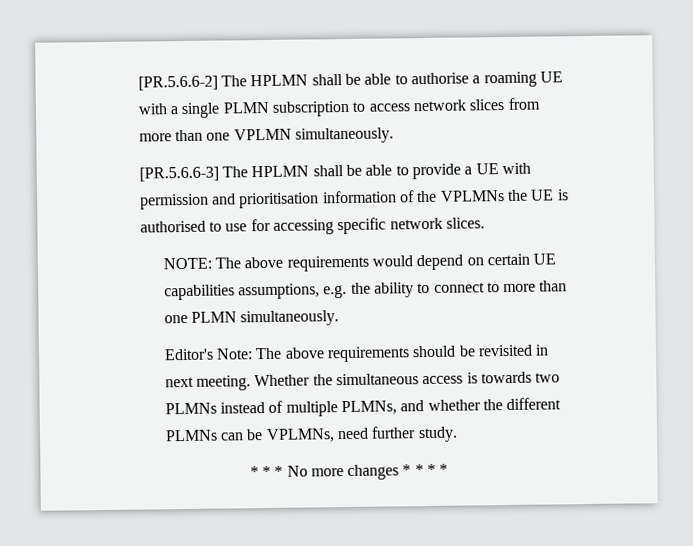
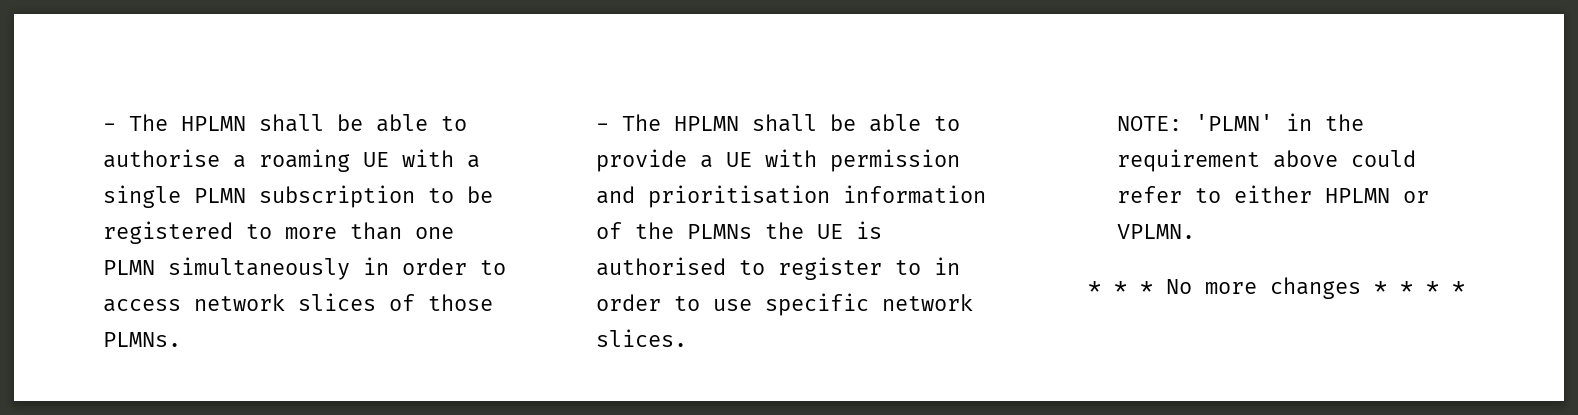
[137,75,218,91] [PR.5.6.6-2] -> [102,123,116,131] -
[368,97,540,112] [138,127,395,144] [138,166,219,182] access network slices from more than one VPLMN simultaneously. // [PR.5.6.6-3] -> [466,186,493,203] [102,221,454,244] [102,257,506,280] [102,293,493,312] [102,332,181,347] [595,123,609,131] be registered to more than one PLMN simultaneously in order to access network slices of those PLMNs. // -
[439,190,505,202] VPLMNs -> [686,224,752,239] PLMNs
[225,217,486,235] [162,253,557,272] [163,280,568,301] [163,310,340,327] [163,344,550,363] [164,371,561,391] [164,397,562,417] [164,426,458,444] use for accessing specific network slices. // NOTE: The above requirements would depend on certain UE capabilities assumptions, e.g. the ability to connect to more than one PLMN simultaneously. // Editor's Note: The above requirements should be revisited in next meeting. Whether the simultaneous access is towards two PLMNs instead of multiple PLMNs, and whether the different PLMNs can be VPLMNs, need further study. -> [777,257,960,280] [595,293,973,316] [595,329,687,347] [1116,113,1364,131] [1116,149,1416,172] [1116,185,1429,203] [1116,224,1195,239] register to in order to use specific network slices. // NOTE: 'PLMN' in the requirement above could refer to either HPLMN or VPLMN.

